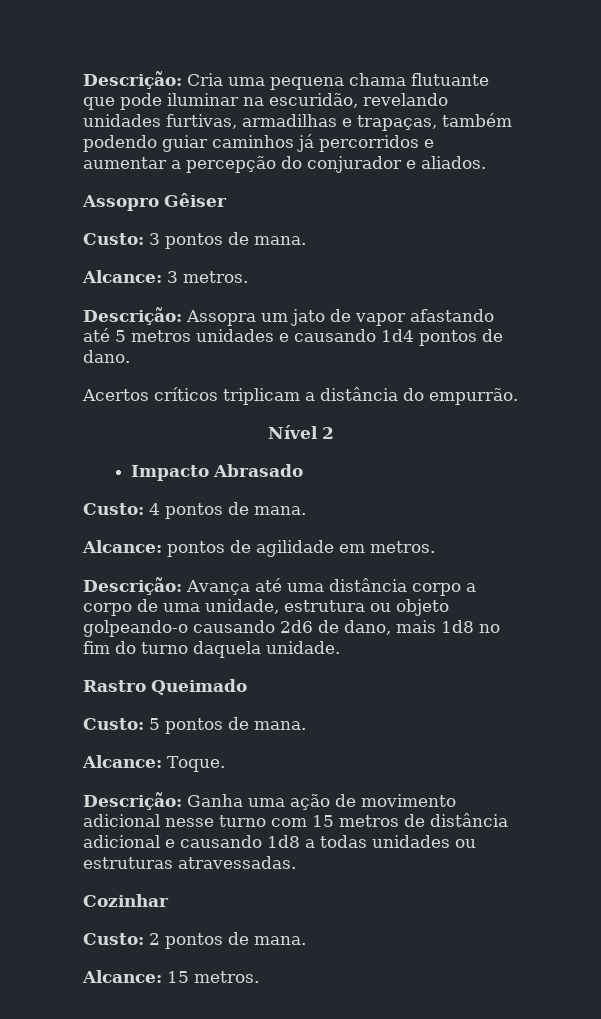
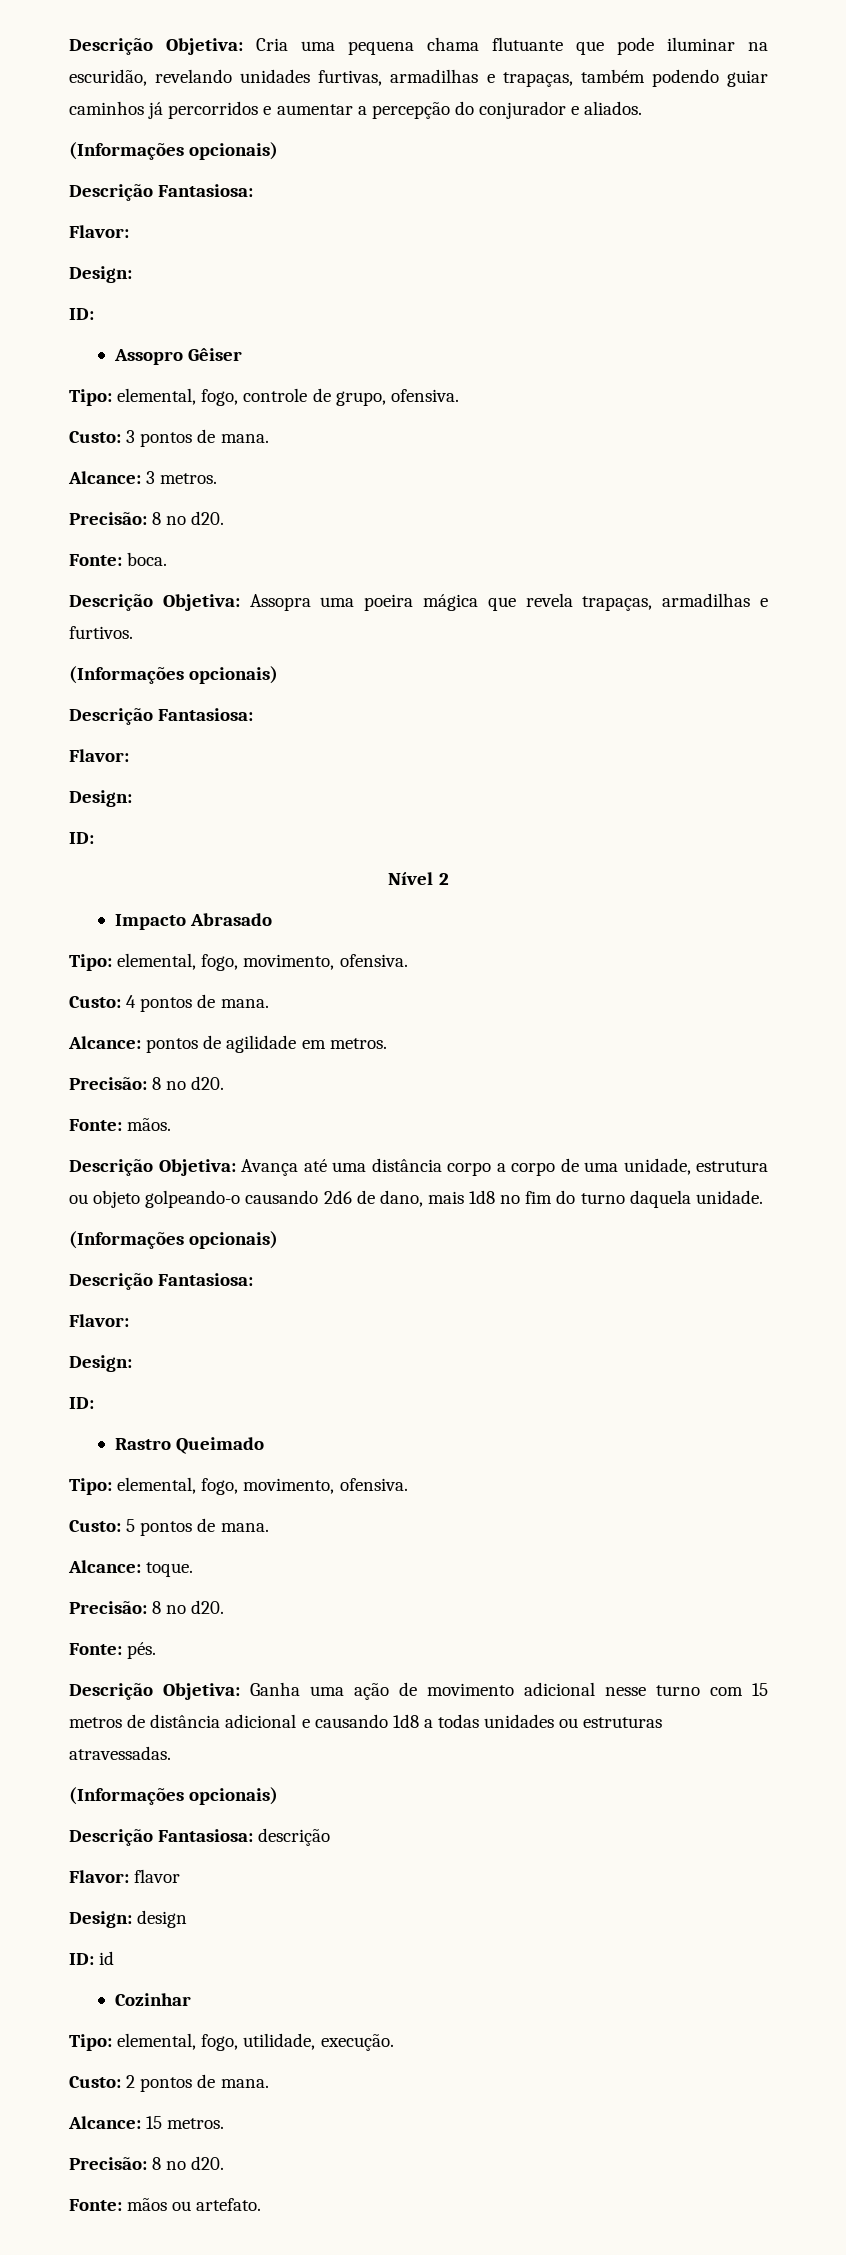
[83,71,182,89] Descrição: -> [69,38,243,55] Descrição Objetiva:
[82,193,227,211] Assopro Gêiser -> [69,142,279,160] [69,184,254,201] [69,225,129,238] [69,266,132,283] [69,308,94,320] [114,348,243,365] [69,388,459,406] (Informações opcionais) // Descrição Fantasiosa: // Flavor: // Design: // ID: // Assopro Gêiser // Tipo: elemental, fogo, controle de grupo, ofensiva.
[83,307,494,326] [83,328,503,346] [83,350,130,363] [82,387,518,405] Descrição: Assopra um jato de vapor afastando até 5 metros unidades e causando 1d4 pontos de dano. // Acertos críticos triplicam a distância do empurrão. -> [69,511,225,525] [69,552,168,566] [69,593,768,611] [69,626,133,639] [69,666,279,684] [69,708,254,725] [69,749,129,762] [69,790,132,807] [69,832,94,844] Precisão: 8 no d20. // Fonte: boca. // Descrição Objetiva: Assopra uma poeira mágica que revela trapaças, armadilhas e furtivos. // (Informações opcionais) // Descrição Fantasiosa: // Flavor: // Design: // ID:
(303, 470) none -> [69,953,408,971] // Tipo: elemental, fogo, movimento, ofensiva.
[83,577,182,595] Descrição: -> [69,1076,225,1090] [69,1118,172,1131] [69,1159,236,1176] Precisão: 8 no d20. // Fonte: mãos. // Descrição Objetiva:
[83,679,247,695] Rastro Queimado -> [69,1231,279,1249] [69,1273,254,1290] [69,1314,129,1327] [69,1355,132,1372] [69,1397,94,1409] [115,1437,265,1454] [69,1477,408,1495] (Informações opcionais) // Descrição Fantasiosa: // Flavor: // Design: // ID: // Rastro Queimado // Tipo: elemental, fogo, movimento, ofensiva.
[167,756,225,772] [83,792,182,810] Toque. // Descrição: -> [146,1562,194,1577] [69,1600,225,1614] [69,1642,157,1659] [69,1683,240,1700] toque. // Precisão: 8 no d20. // Fonte: pés. // Descrição Objetiva:
[83,894,169,907] Cozinhar -> [69,1787,279,1805] [69,1828,331,1846] [69,1869,181,1883] [69,1910,188,1928] [69,1951,115,1965] [115,1993,192,2006] [69,2033,394,2051] (Informações opcionais) // Descrição Fantasiosa: descrição // Flavor: flavor // Design: design // ID: id // Cozinhar // Tipo: elemental, fogo, utilidade, execução.
(259, 977) none -> [69,2156,225,2170] [69,2198,262,2211] // Precisão: 8 no d20. // Fonte: mãos ou artefato.

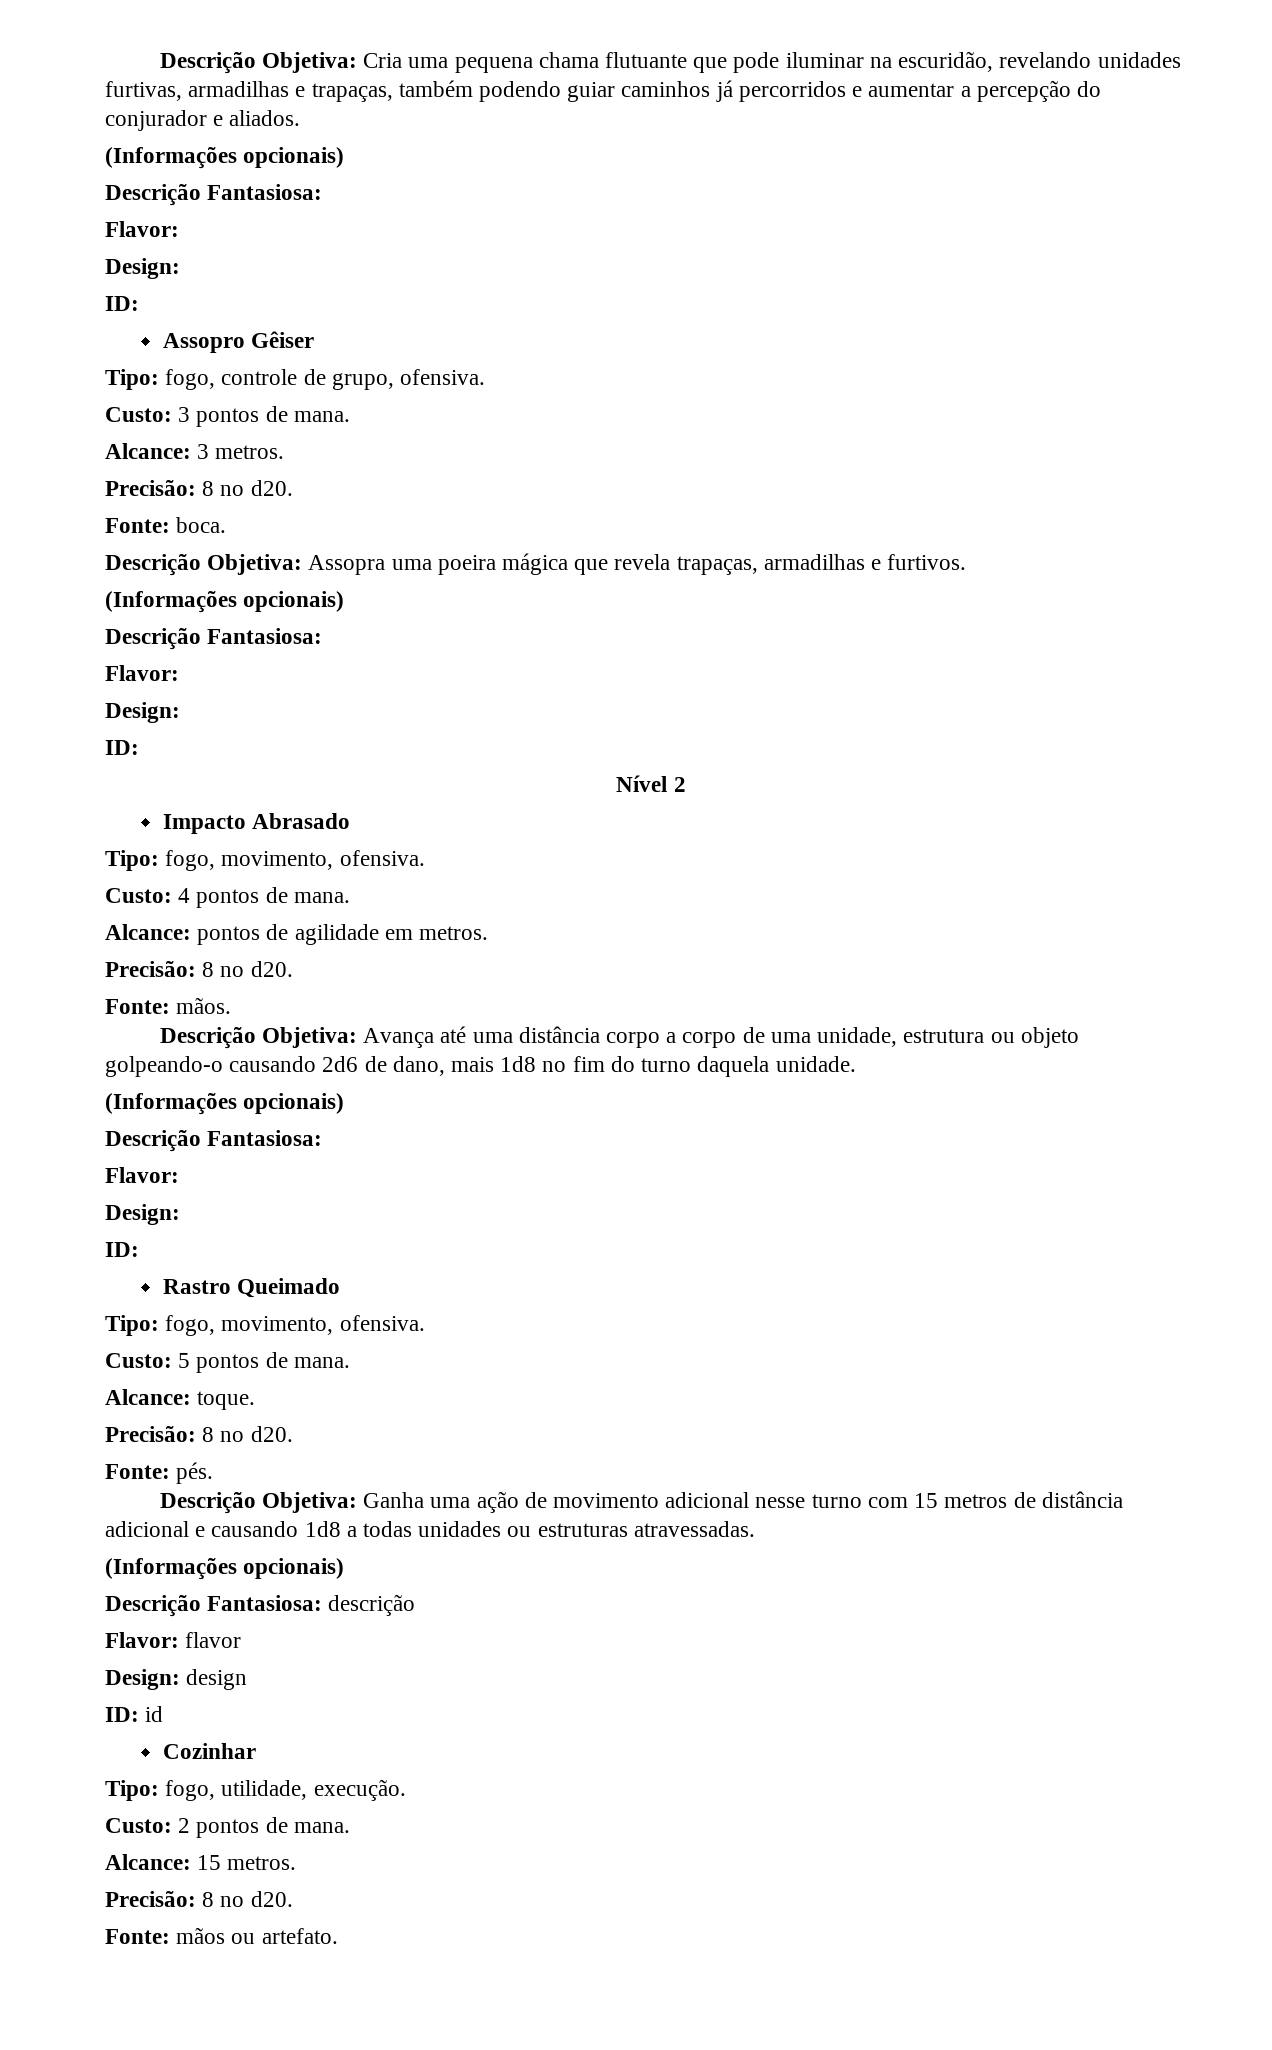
[117,388,197,405] elemental, -> (159, 379) none
[117,953,197,970] elemental, -> (159, 860) none
[117,1477,197,1494] elemental, -> (159, 1325) none
[117,2033,197,2050] elemental, -> (159, 1790) none

